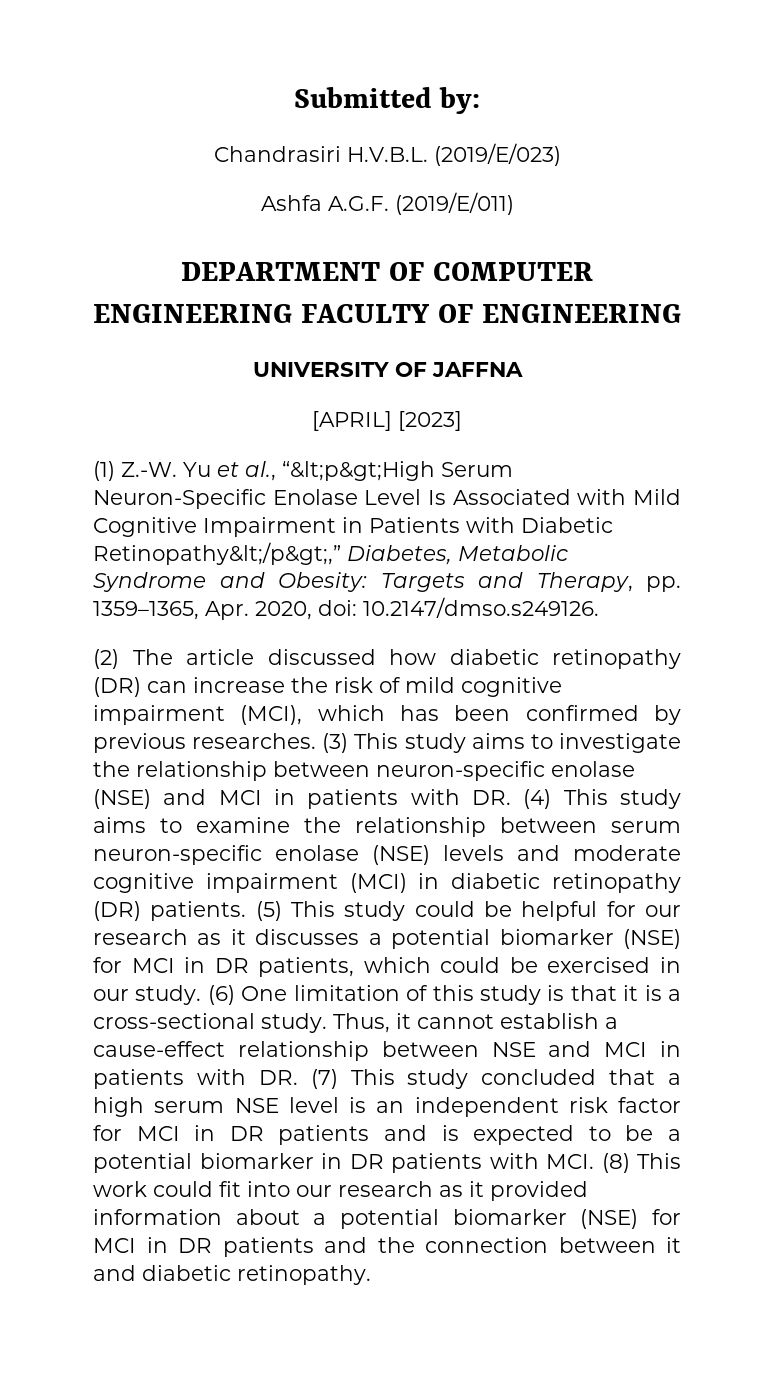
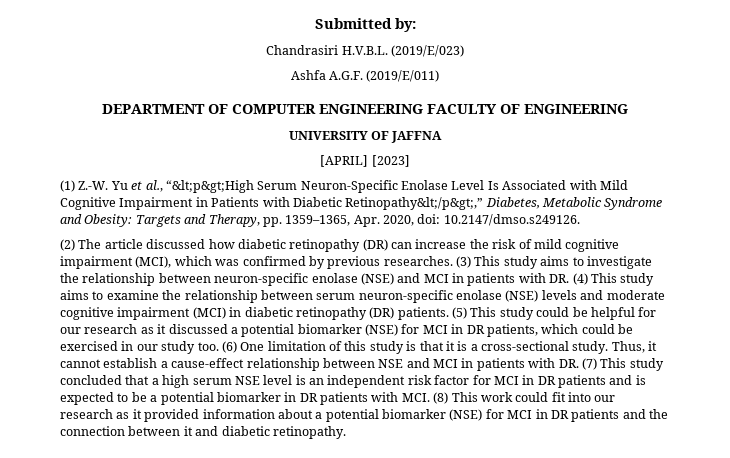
[400,705,511,721] has been -> [215,259,240,266] was
[255,929,360,945] discusses -> [168,324,228,334] discussed
[135,985,202,1005] study. -> [161,341,219,354] study too.

